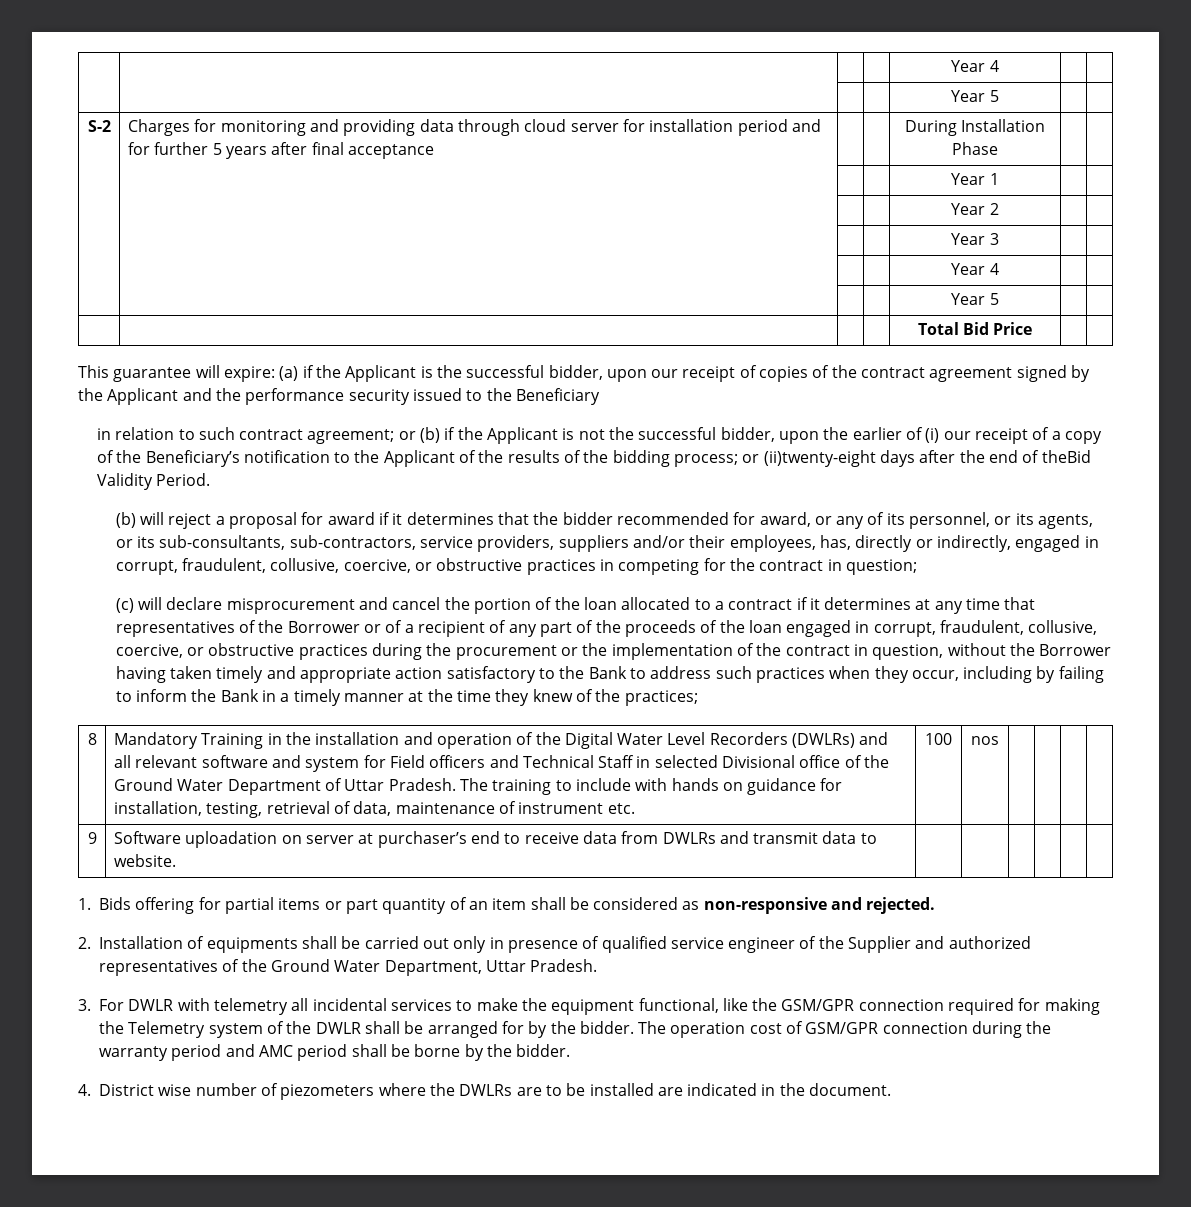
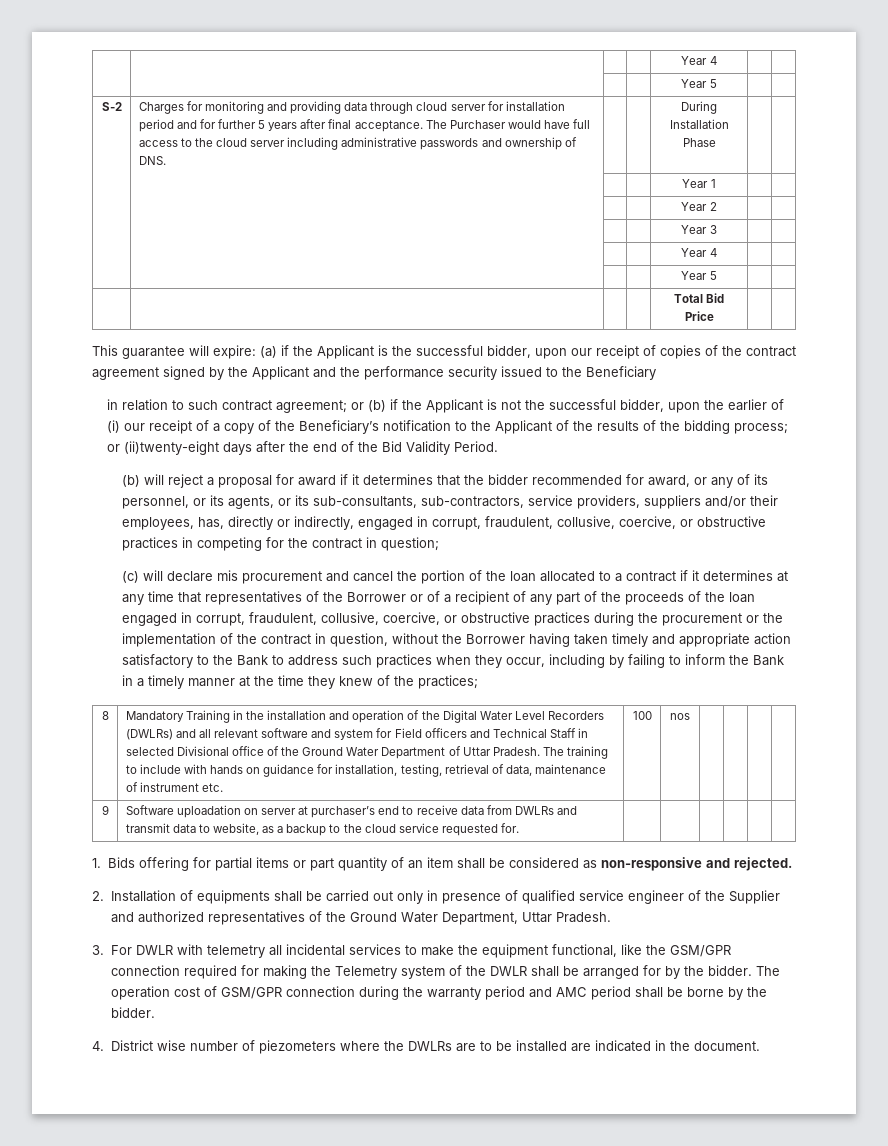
[347,144,434,159] acceptance -> [354,119,591,132] [138,137,577,150] [138,156,166,165] acceptance. The Purchaser would have full access to the cloud server including administrative passwords and ownership of DNS.
[1041,450,1091,463] theBid -> [358,441,403,452] the Bid
[226,598,355,614] misprocurement -> [217,570,323,584] mis procurement
[113,854,176,867] website. -> [213,823,519,836] website, as a backup to the cloud service requested for.

